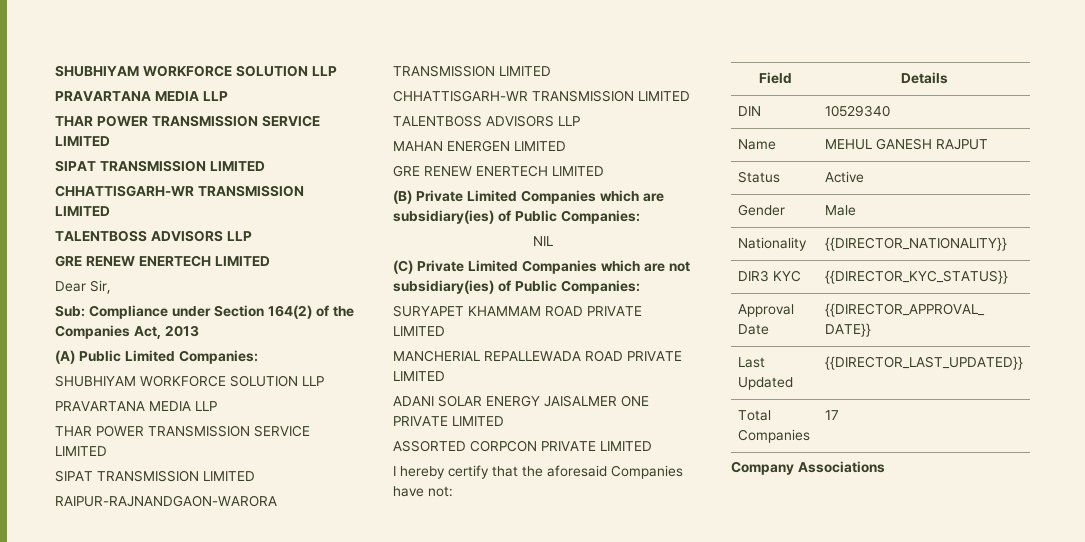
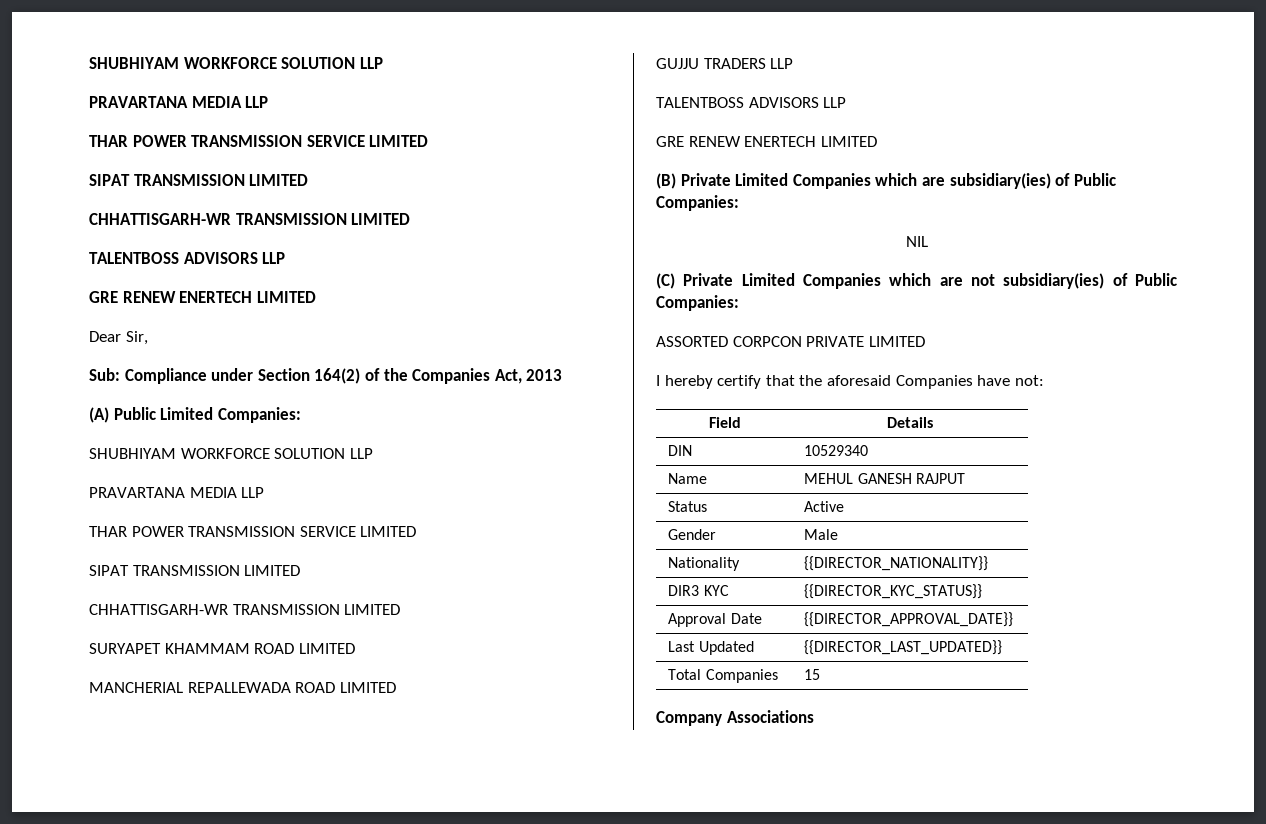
[55,495,277,507] [393,65,551,77] [393,90,690,102] [393,115,580,127] [393,140,566,152] // RAIPUR-RAJNANDGAON-WARORA TRANSMISSION LIMITED // CHHATTISGARH-WR TRANSMISSION LIMITED // TALENTBOSS ADVISORS LLP // MAHAN ENERGEN LIMITED -> [89,604,401,615] [89,643,355,654] [89,682,396,693] [656,58,794,69] [656,97,847,108] // CHHATTISGARH-WR TRANSMISSION LIMITED // SURYAPET KHAMMAM ROAD LIMITED // MANCHERIAL REPALLEWADA ROAD LIMITED // GUJJU TRADERS LLP // TALENTBOSS ADVISORS LLP
[393,305,642,317] [393,326,445,336] [393,350,682,362] [393,371,445,381] [393,395,649,407] [393,416,504,426] // SURYAPET KHAMMAM ROAD PRIVATE LIMITED // MANCHERIAL REPALLEWADA ROAD PRIVATE LIMITED // ADANI SOLAR ENERGY JAISALMER ONE PRIVATE LIMITED -> (739, 303) none
[824,410,839,420] 17 -> [804,669,821,680] 15

